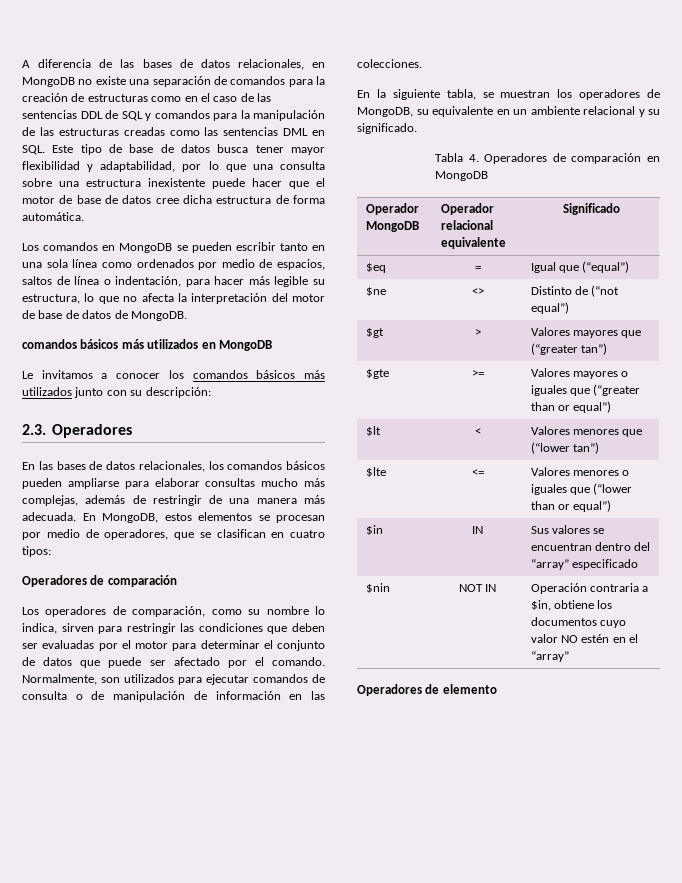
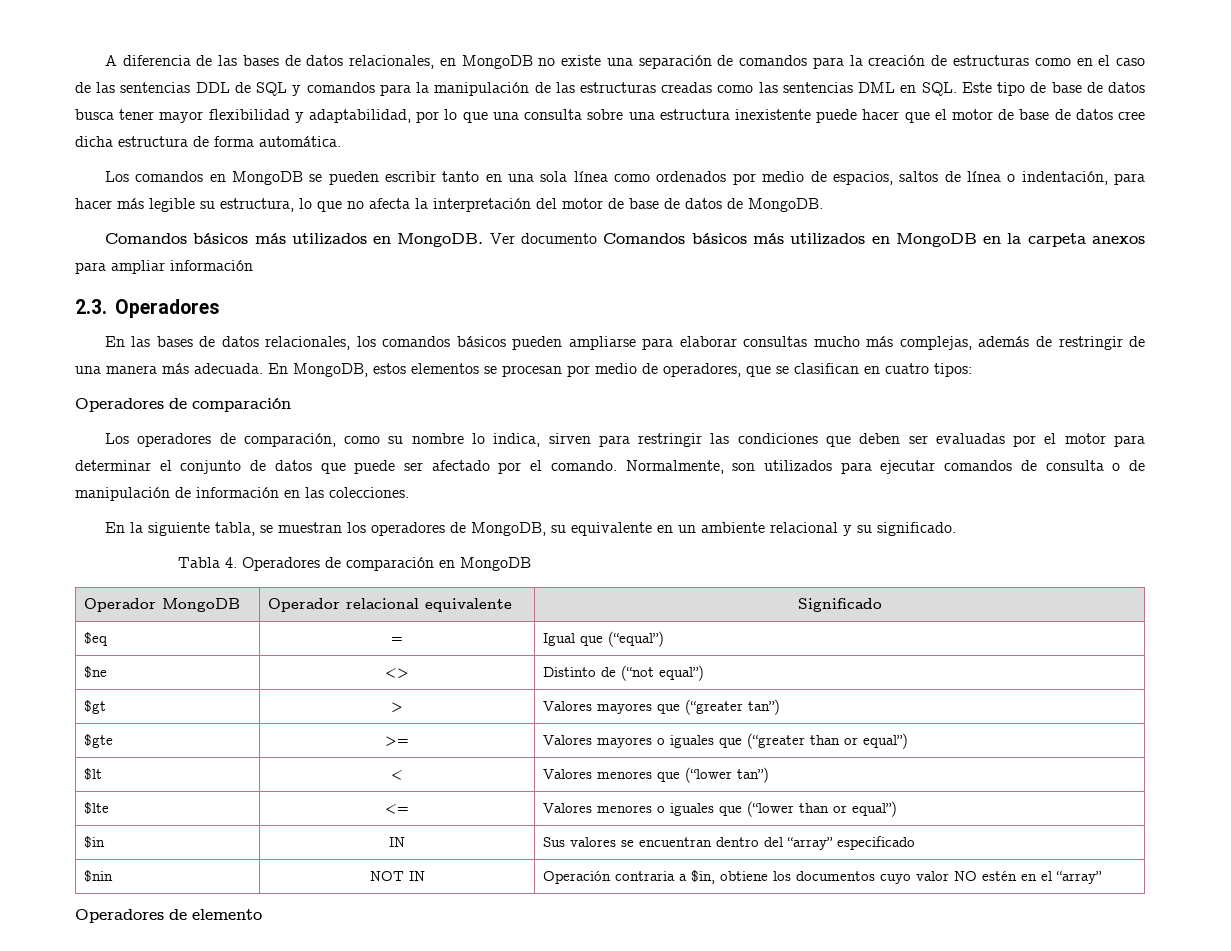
[22,339,77,349] comandos -> [104,233,686,247] Comandos básicos más utilizados en MongoDB. Ver documento Comandos
[22,370,326,379] [22,387,211,398] // Le invitamos a conocer los comandos básicos más utilizados junto con su descripción: -> [983,233,1146,247] [75,260,253,274] en la carpeta anexos para ampliar información

